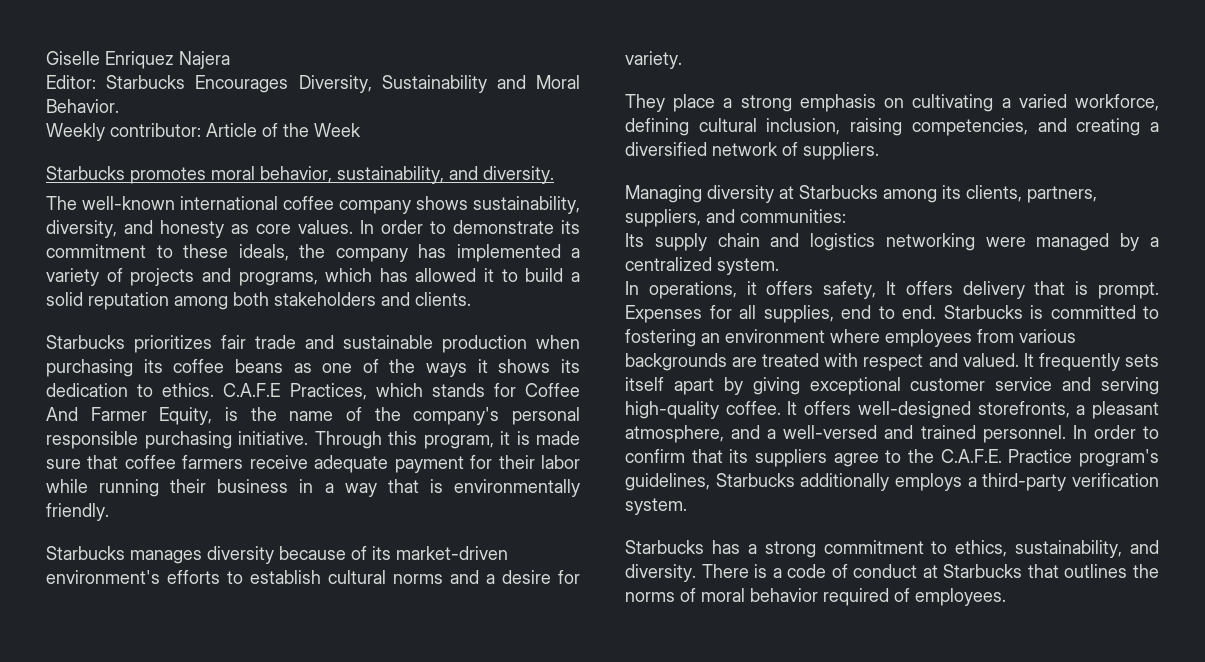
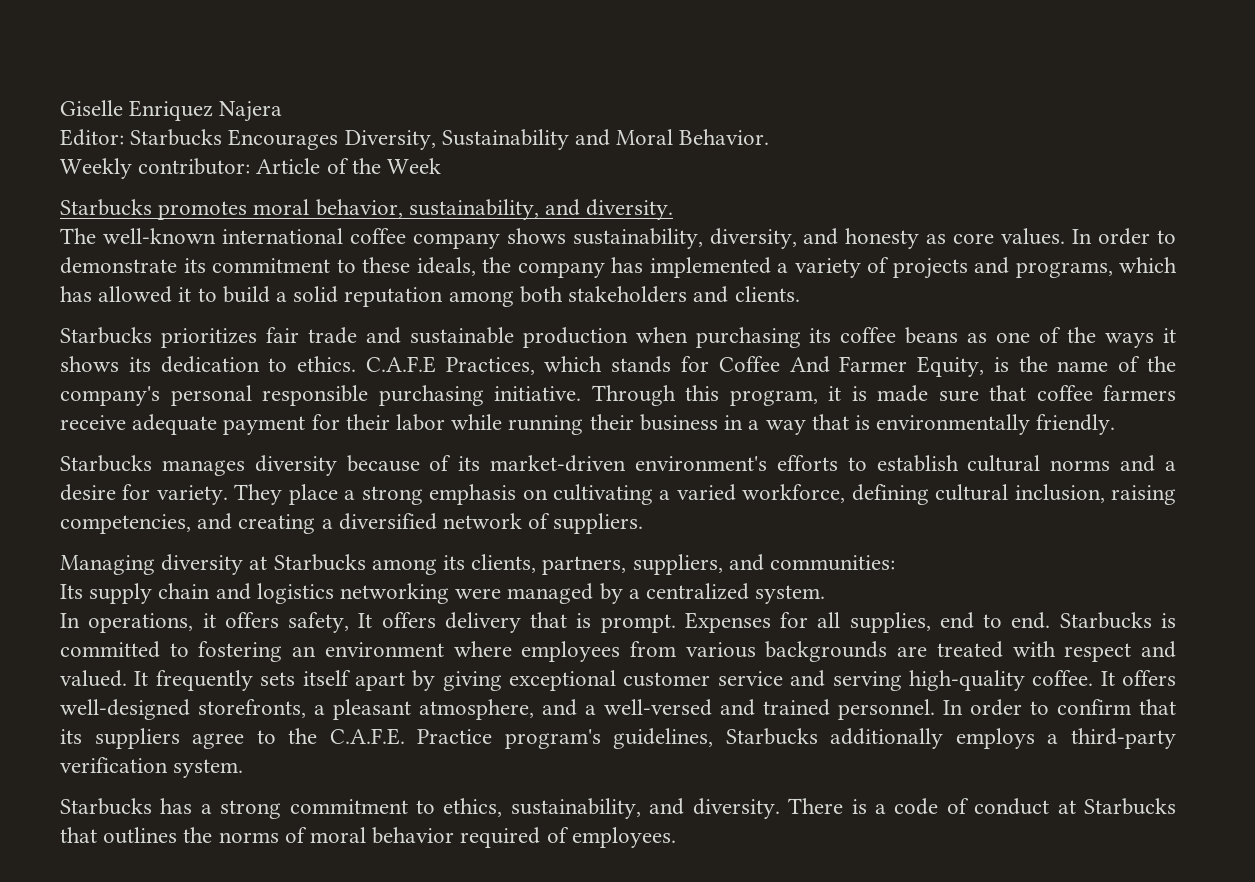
(682, 60) // -> (228, 495) none

